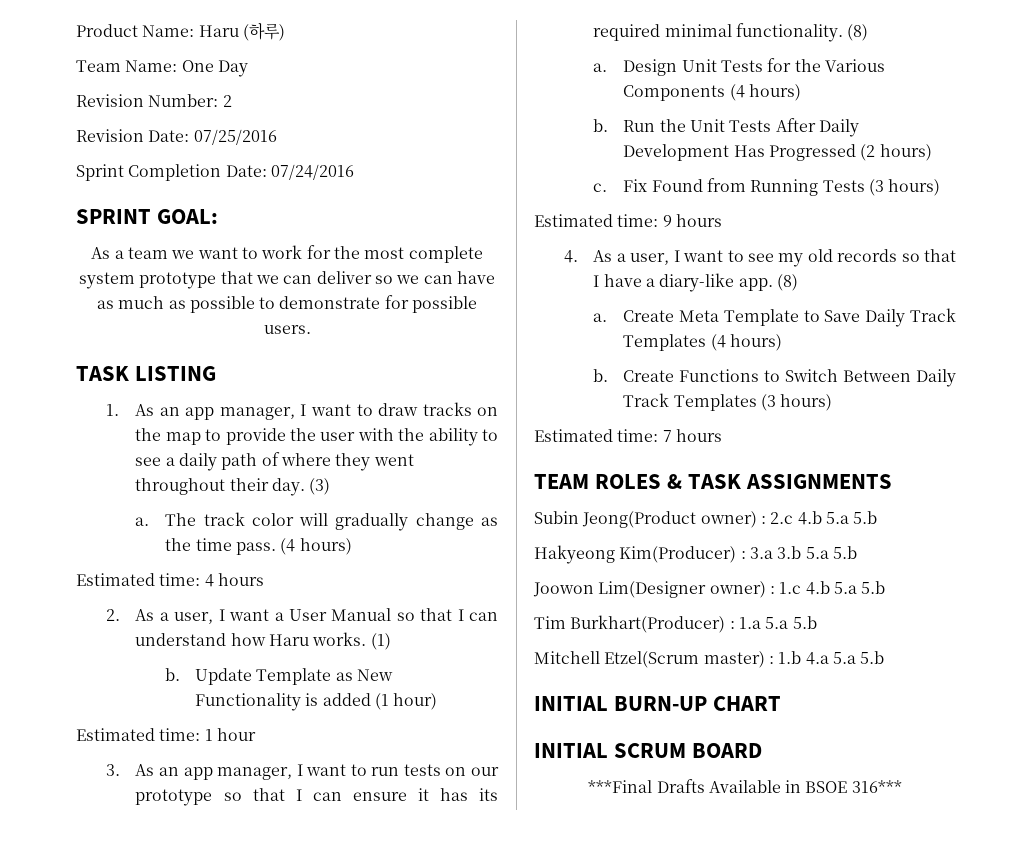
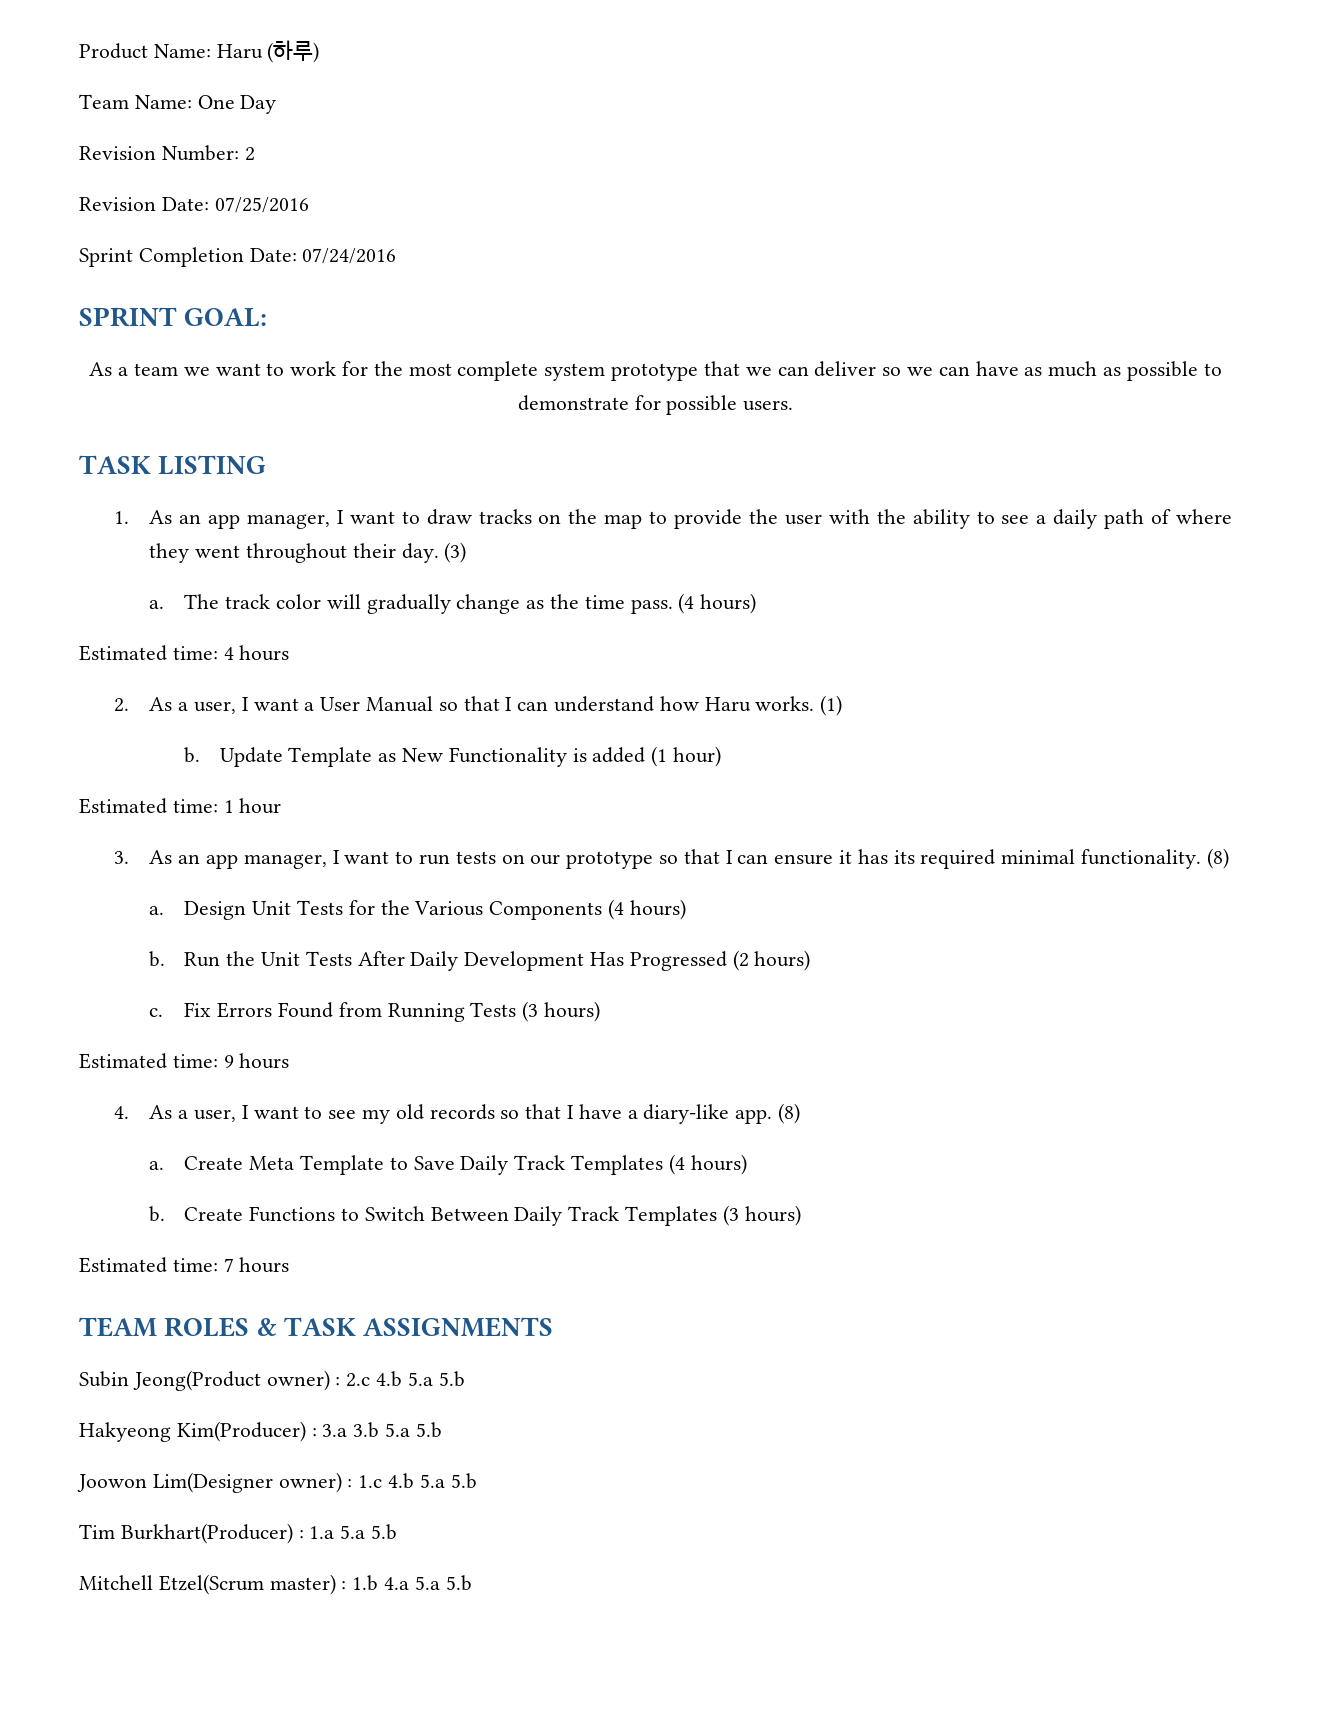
(648, 185) none -> [217,1002,273,1018] Errors
[534,696,782,711] [534,743,763,758] [588,779,902,793] // INITIAL BURN-UP CHART // INITIAL SCRUM BOARD // ***Final Drafts Available in BSOE 316*** -> (472, 1583) none

